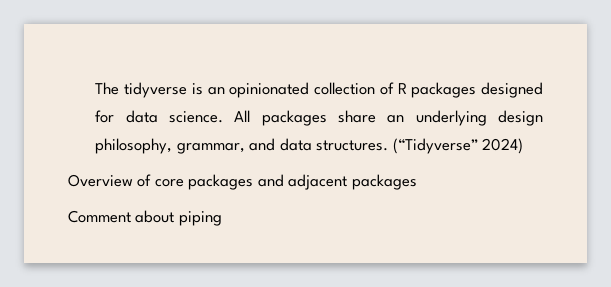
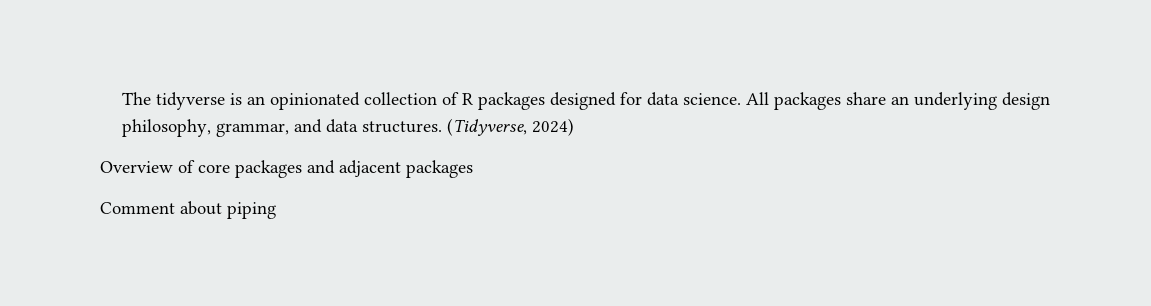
[392,138,478,154] (“Tidyverse” -> [447,118,528,136] (Tidyverse,

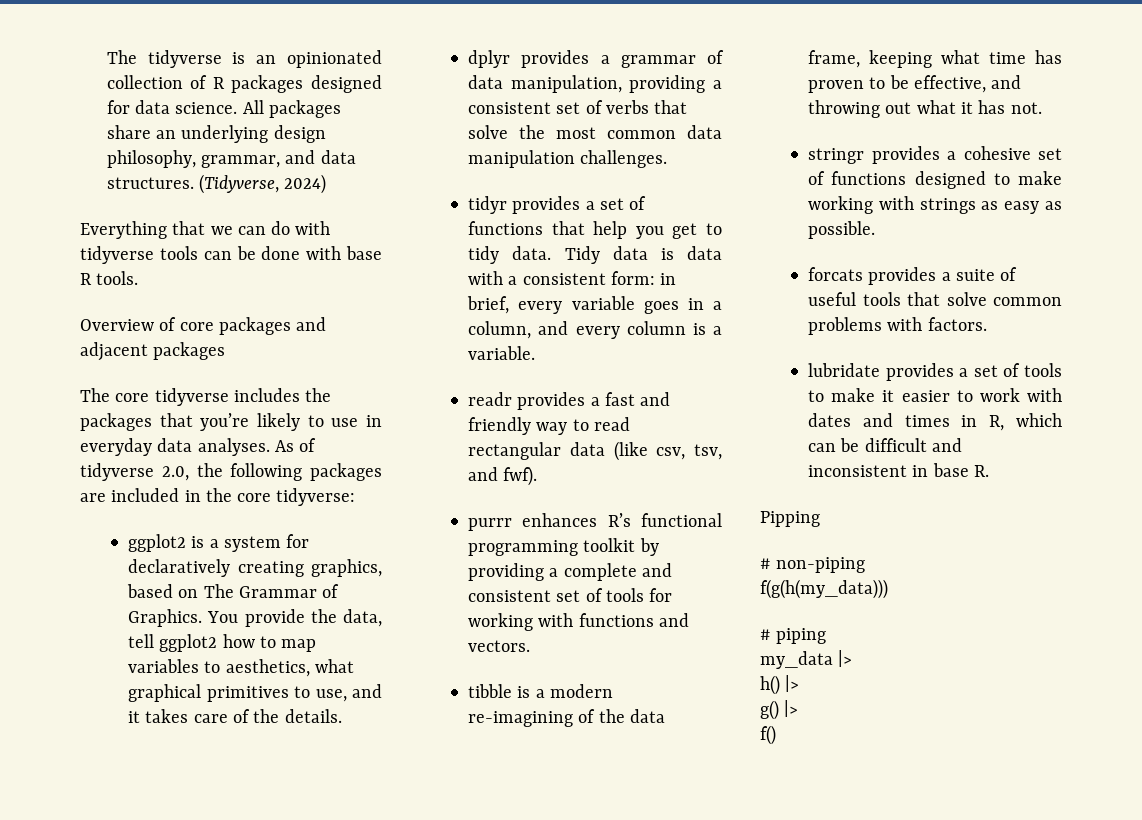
(575, 127) none -> [80,221,331,239] [80,246,382,264] [80,271,139,285] // Everything that we can do with tidyverse tools can be done with base R tools.
[100,201,276,219] Comment about piping -> [80,388,332,406] [80,413,382,431] [80,438,317,456] [80,463,382,481] [80,488,356,506] [128,534,310,552] [128,559,382,577] [127,584,340,598] [128,609,382,627] [128,634,317,652] [128,659,354,677] [128,684,382,702] [128,709,342,723] [468,50,724,68] [468,75,722,93] [468,100,688,114] [468,125,722,139] [468,150,668,168] [468,196,647,214] [468,221,722,239] [468,246,722,264] [468,271,677,285] [467,296,722,314] [468,321,722,339] [468,346,536,360] [468,392,671,410] [468,417,630,435] [468,441,722,461] [468,466,538,486] [468,513,722,531] [468,538,659,556] [468,563,672,581] [468,588,673,602] [468,613,689,631] [468,640,531,652] [468,684,613,698] [468,709,665,727] [808,50,1062,68] [808,75,1022,93] [808,100,1042,118] [808,146,1062,164] [808,171,1062,189] [808,196,1062,214] [808,221,876,239] [808,267,1018,285] [808,292,1062,306] [808,317,987,335] [808,363,1062,381] [808,388,1062,402] [808,413,1062,431] [808,438,962,452] [808,463,989,477] [760,511,820,527] [760,557,866,573] [760,579,888,599] [760,628,827,644] [760,650,853,669] [760,675,800,695] [760,700,799,720] [760,725,776,745] The core tidyverse includes the packages that you’re likely to use in everyday data analyses. As of tidyverse 2.0, the following packages are included in the core tidyverse: // ggplot2 is a system for declaratively creating graphics, based on The Grammar of Graphics. You provide the data, tell ggplot2 how to map variables to aesthetics, what graphical primitives to use, and it takes care of the details. // dplyr provides a grammar of data manipulation, providing a consistent set of verbs that solve the most common data manipulation challenges. // tidyr provides a set of functions that help you get to tidy data. Tidy data is data with a consistent form: in brief, every variable goes in a column, and every column is a variable. // readr provides a fast and friendly way to read rectangular data (like csv, tsv, and fwf). // purrr enhances R’s functional programming toolkit by providing a complete and consistent set of tools for working with functions and vectors. // tibble is a modern re-imagining of the data frame, keeping what time has proven to be effective, and throwing out what it has not. // stringr provides a cohesive set of functions designed to make working with strings as easy as possible. // forcats provides a suite of useful tools that solve common problems with factors. // lubridate provides a set of tools to make it easier to work with dates and times in R, which can be difficult and inconsistent in base R. // Pipping // # non-piping // f(g(h(my_data))) // # piping // my_data |> // h() |> // g() |> // f()

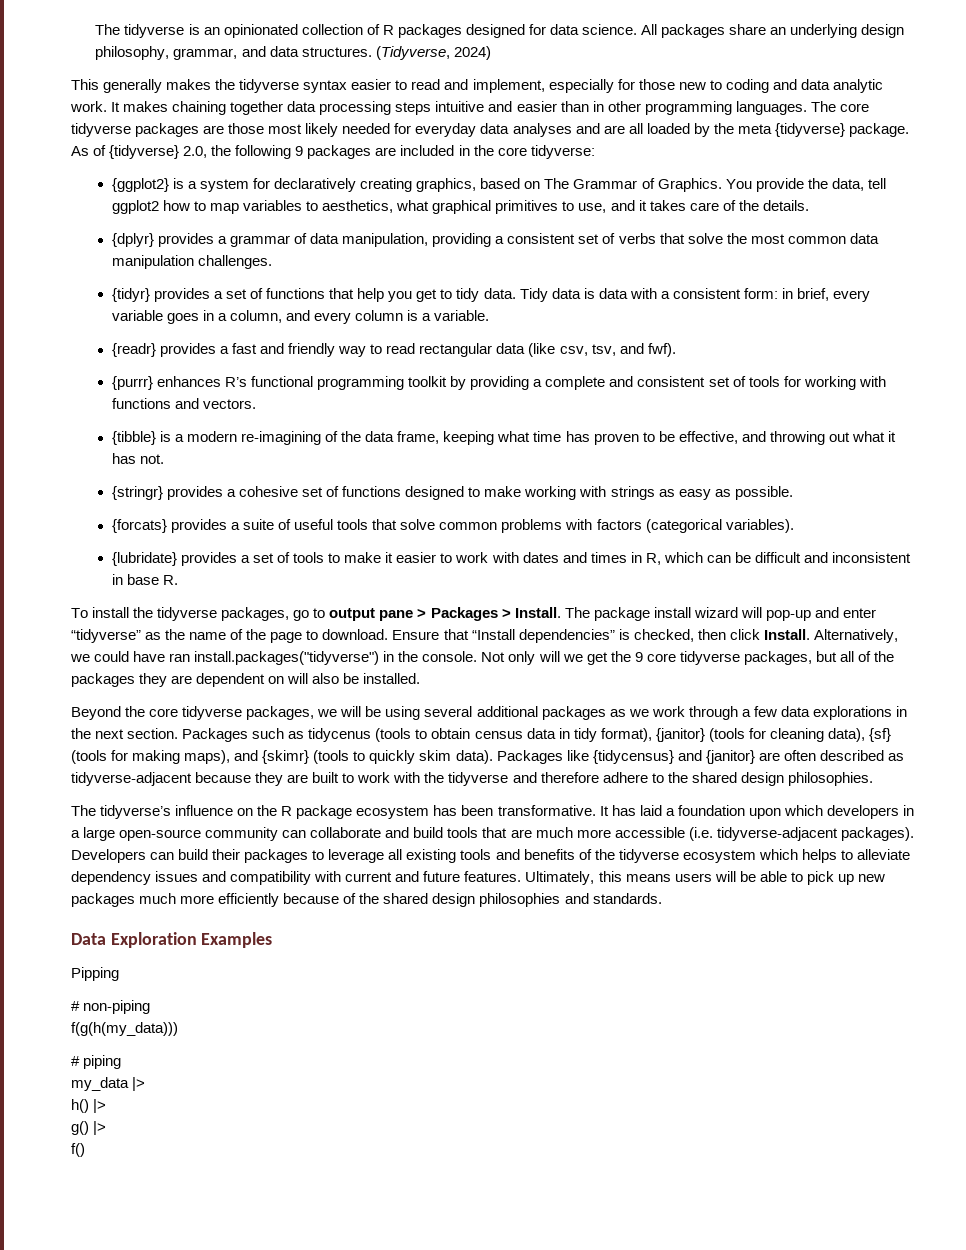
[80,221,331,239] [80,246,382,264] [80,271,139,285] [80,317,327,335] [80,342,226,361] [80,388,332,406] [80,413,382,431] [80,438,270,456] Everything that we can do with tidyverse tools can be done with base R tools. // Overview of core packages and adjacent packages // The core tidyverse includes the packages that you’re likely to use in everyday data analyses. -> [71,79,883,93] [70,101,869,115] [71,123,909,137] This generally makes the tidyverse syntax easier to read and implement, especially for those new to coding and data analytic work. It makes chaining together data processing steps intuitive and easier than in other programming languages. The core tidyverse packages are those most likely needed for everyday data analyses and are all loaded by the meta {tidyverse} package.
[80,463,154,481] tidyverse -> [109,145,180,159] {tidyverse}
(303, 472) none -> [295,146,304,156] 9
[128,534,187,552] ggplot2 -> [111,178,169,192] {ggplot2}
[468,50,511,68] dplyr -> [111,233,154,247] {dplyr}
[468,196,508,214] tidyr -> [111,288,150,302] {tidyr}
[468,392,513,406] readr -> [111,343,156,357] {readr}
[468,518,513,531] purrr -> [111,376,153,390] {purrr}
[468,684,513,698] tibble -> [111,431,156,445] {tibble}
[808,148,865,164] stringr -> [111,486,163,500] {stringr}
[808,267,864,281] forcats -> [111,519,167,533] {forcats}
[927,317,987,331] [808,363,881,377] factors. // lubridate -> [596,519,794,533] [111,552,177,566] factors (categorical variables). // {lubridate}
(989, 471) none -> [71,607,876,621] [71,629,898,643] [70,651,895,665] [71,673,421,687] [71,706,907,720] [71,728,891,742] [71,750,904,764] [71,772,873,786] [71,805,914,819] [71,827,914,841] [71,849,910,863] [71,871,885,885] [71,893,662,907] [71,932,273,948] // To install the tidyverse packages, go to output pane > Packages > Install. The package install wizard will pop-up and enter “tidyverse” as the name of the page to download. Ensure that “Install dependencies” is checked, then click Install. Alternatively, we could have ran install.packages("tidyverse") in the console. Not only will we get the 9 core tidyverse packages, but all of the packages they are dependent on will also be installed. // Beyond the core tidyverse packages, we will be using several additional packages as we work through a few data explorations in the next section. Packages such as tidycenus (tools to obtain census data in tidy format), {janitor} (tools for cleaning data), {sf} (tools for making maps), and {skimr} (tools to quickly skim data). Packages like {tidycensus} and {janitor} are often described as tidyverse-adjacent because they are built to work with the tidyverse and therefore adhere to the shared design philosophies. // The tidyverse’s influence on the R package ecosystem has been transformative. It has laid a foundation upon which developers in a large open-source community can collaborate and build tools that are much more accessible (i.e. tidyverse-adjacent packages). Developers can build their packages to leverage all existing tools and benefits of the tidyverse ecosystem which helps to alleviate dependency issues and compatibility with current and future features. Ultimately, this means users will be able to pick up new packages much more efficiently because of the shared design philosophies and standards. // Data Exploration Examples

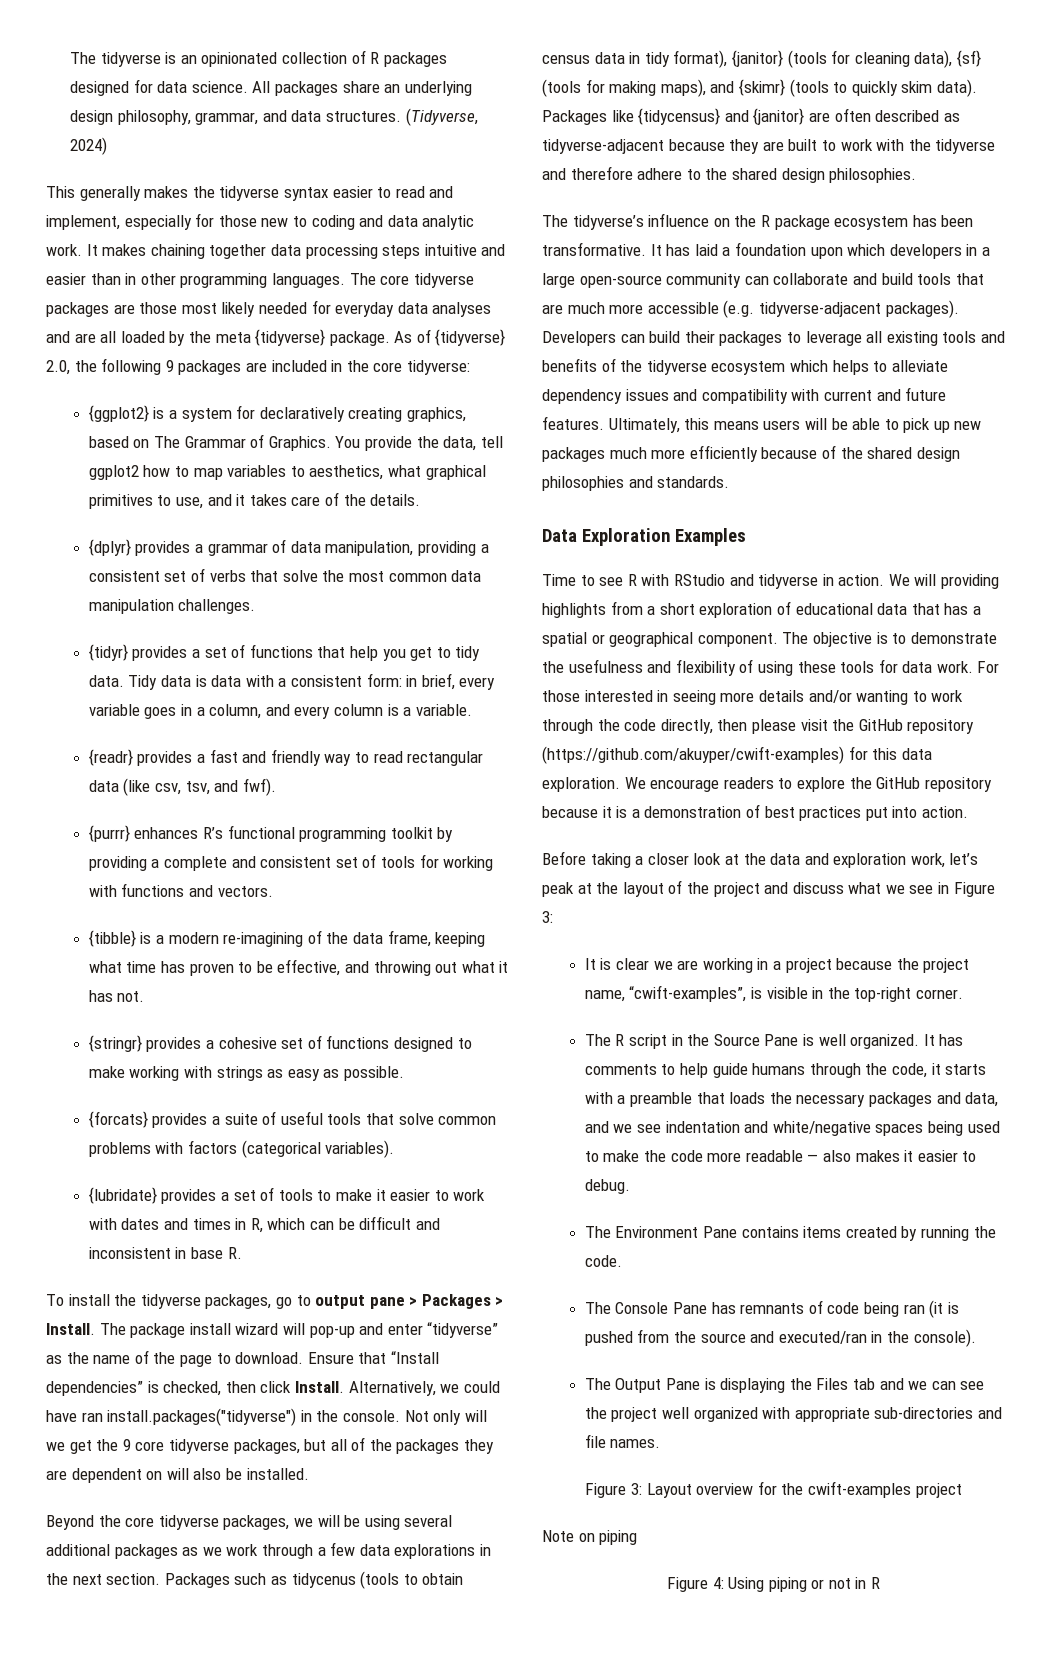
[688,827,713,841] (i.e. -> [723,300,755,318] (e.g.
[71,967,119,981] [71,1000,151,1014] [71,1022,178,1036] [71,1055,122,1069] [71,1077,146,1091] [71,1099,107,1113] [71,1121,107,1135] [71,1143,85,1157] Pipping // # non-piping // f(g(h(my_data))) // # piping // my_data |> // h() |> // g() |> // f() -> [542,574,1000,589] [542,601,981,618] [542,632,997,647] [542,659,1000,676] [542,690,964,705] [542,719,975,734] [542,746,932,764] [542,777,992,792] [542,804,968,821] [542,851,979,868] [542,880,995,897] [542,911,553,923] [584,958,970,973] [584,985,963,1002] [584,1034,964,1049] [584,1063,987,1078] [584,1092,999,1107] [584,1121,1000,1136] [584,1150,977,1162] [584,1179,630,1194] [584,1226,996,1241] [584,1255,622,1267] [584,1300,959,1318] [584,1329,976,1347] [584,1378,985,1393] [584,1407,1002,1422] [584,1434,661,1448] [585,1481,962,1498] [542,1530,638,1545] [666,1577,881,1592] Time to see R with RStudio and tidyverse in action. We will providing highlights from a short exploration of educational data that has a spatial or geographical component. The objective is to demonstrate the usefulness and flexibility of using these tools for data work. For those interested in seeing more details and/or wanting to work through the code directly, then please visit the GitHub repository (https://github.com/akuyper/cwift-examples) for this data exploration. We encourage readers to explore the GitHub repository because it is a demonstration of best practices put into action. // Before taking a closer look at the data and exploration work, let’s peak at the layout of the project and discuss what we see in Figure 3: // It is clear we are working in a project because the project name, “cwift-examples”, is visible in the top-right corner. // The R script in the Source Pane is well organized. It has comments to help guide humans through the code, it starts with a preamble that loads the necessary packages and data, and we see indentation and white/negative spaces being used to make the code more readable — also makes it easier to debug. // The Environment Pane contains items created by running the code. // The Console Pane has remnants of code being ran (it is pushed from the source and executed/ran in the console). // The Output Pane is displaying the Files tab and we can see the project well organized with appropriate sub-directories and file names. // Figure 3: Layout overview for the cwift-examples project // Note on piping // Figure 4: Using piping or not in R

